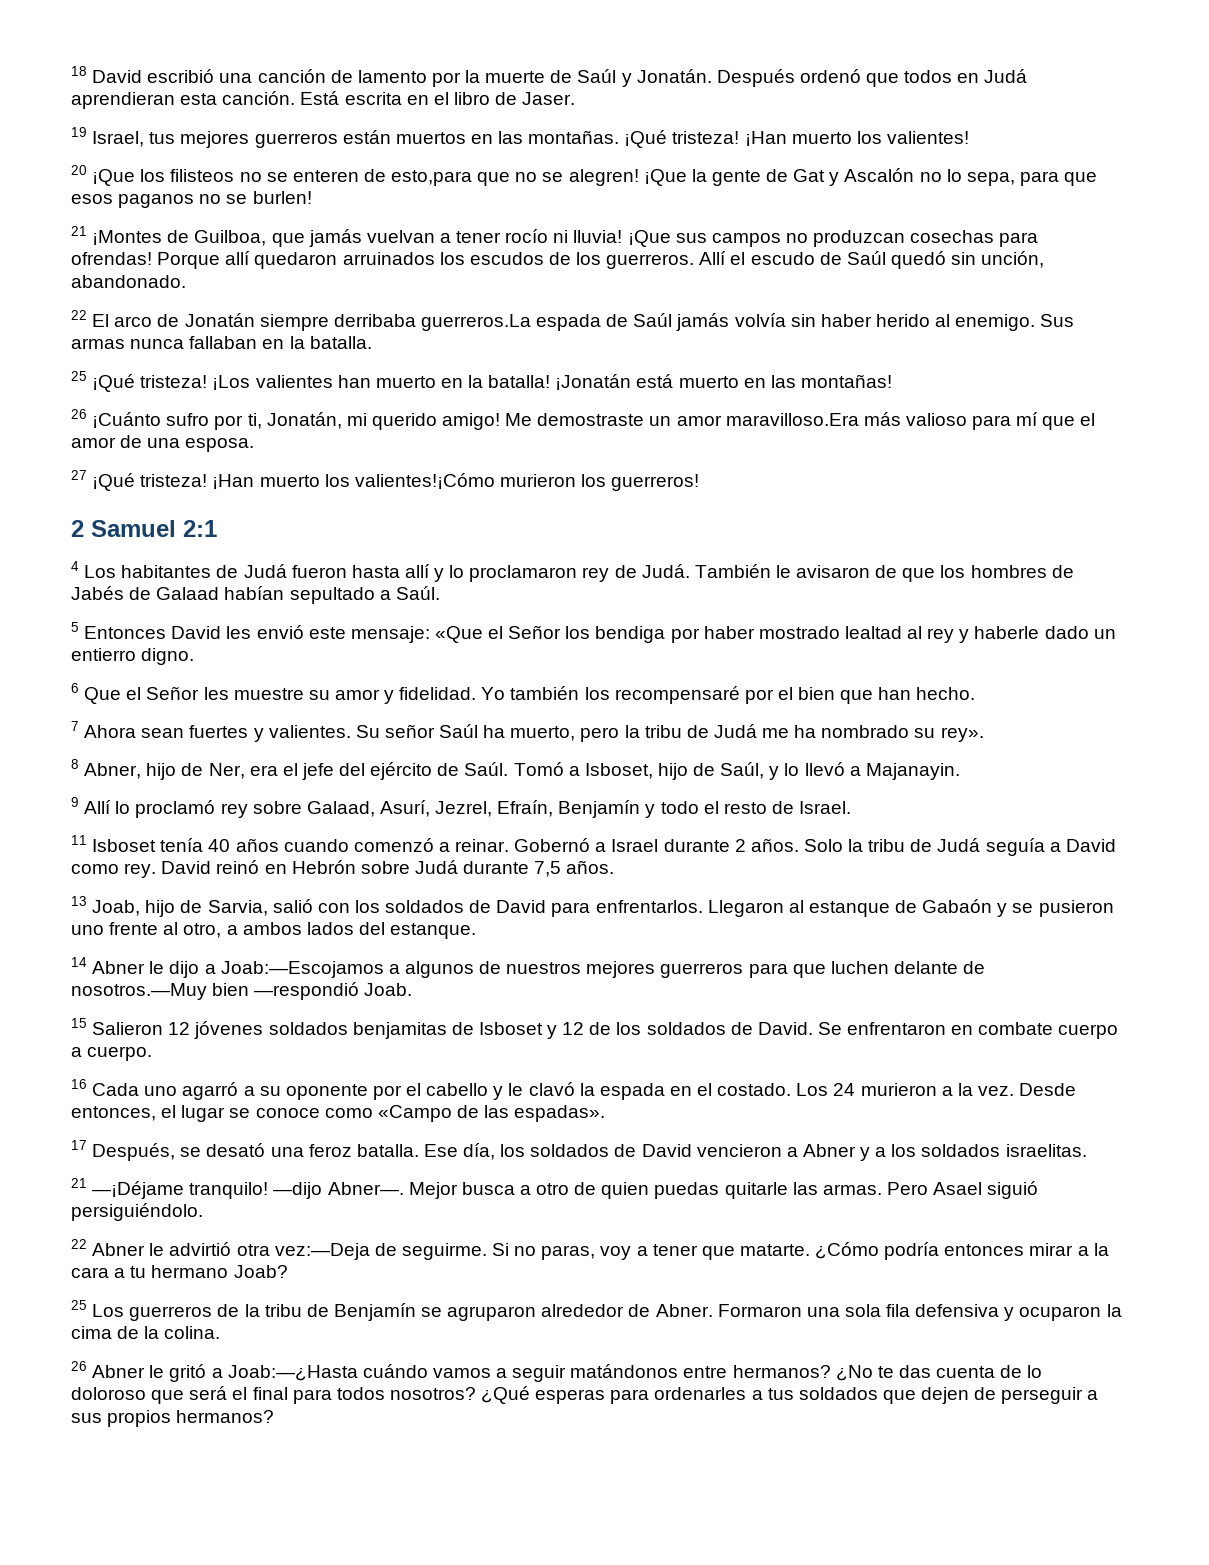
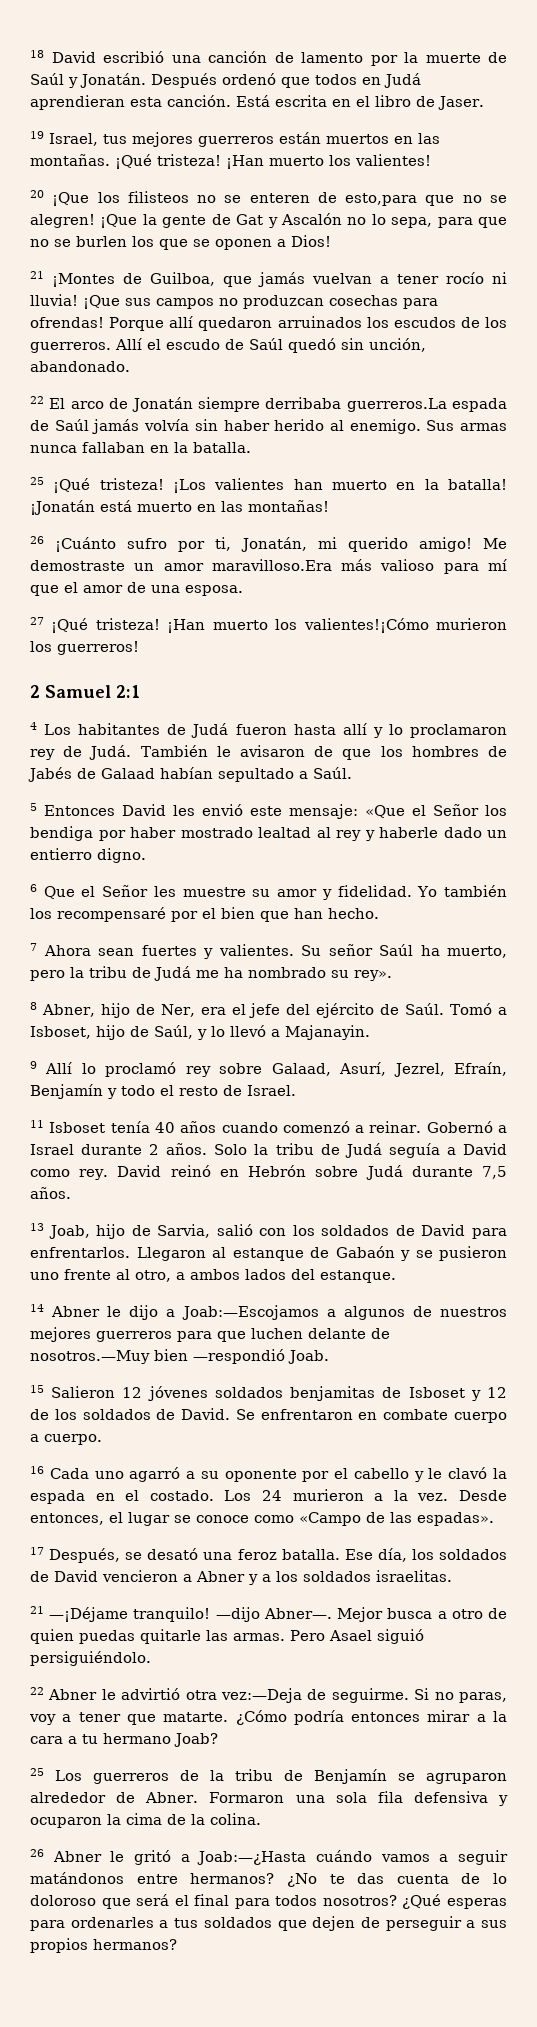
[71,191,312,208] esos paganos no se burlen! -> [30,235,331,250] no se burlen los que se oponen a Dios!

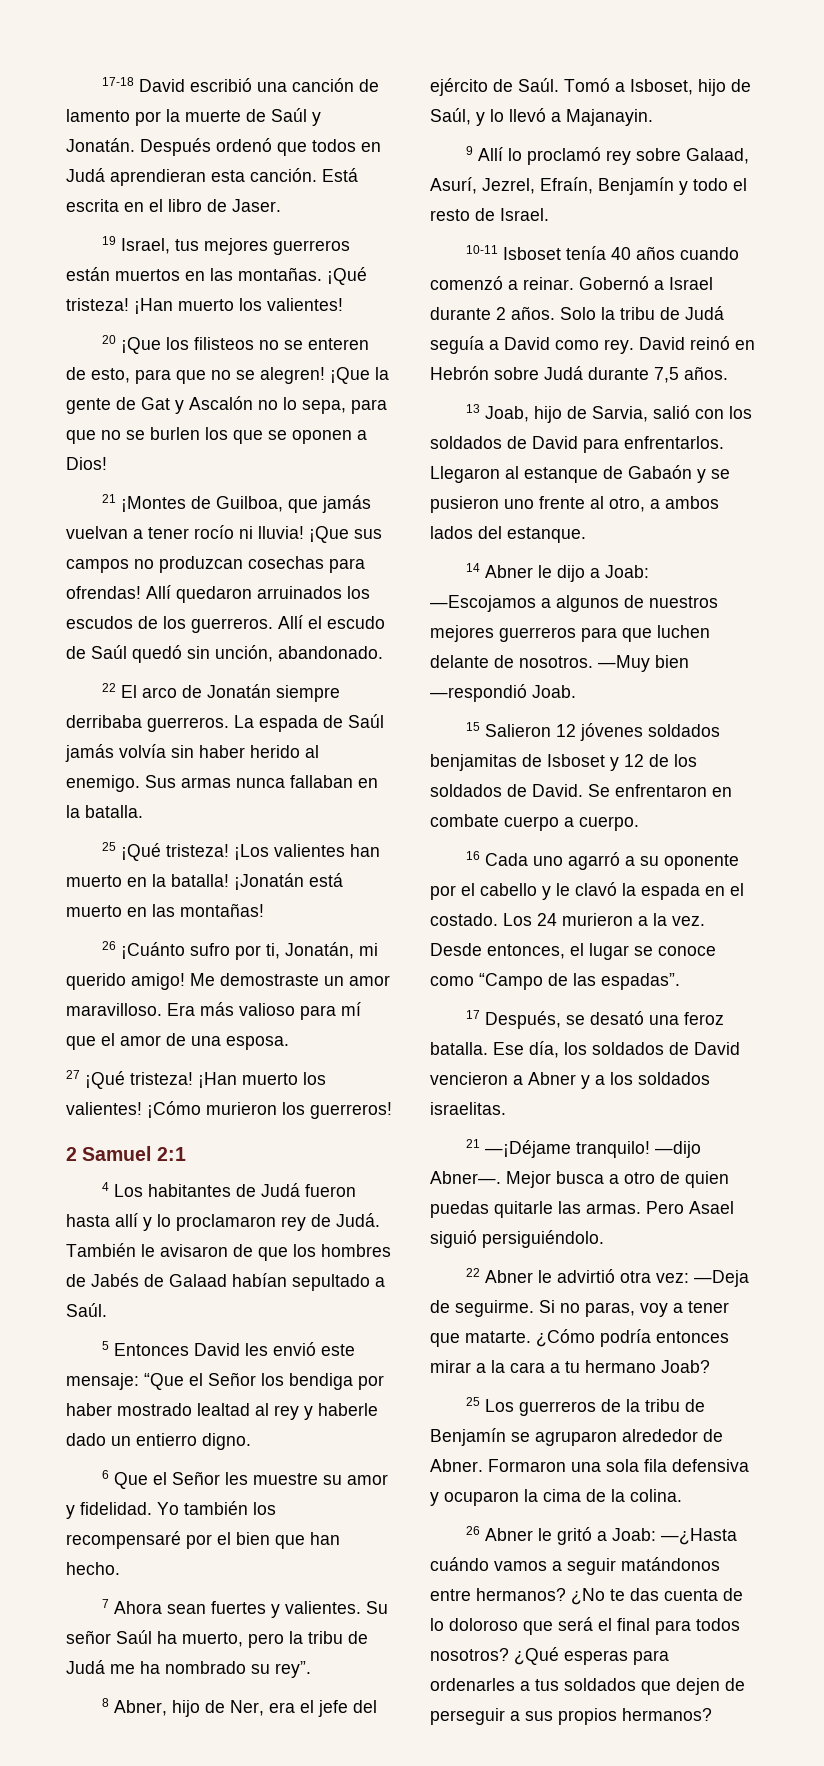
[30,50,44,58] 18 -> [102,77,135,86] 17-18
[345,193,418,206] esto,para -> [91,368,171,384] esto, para
[109,316,194,331] Porque allí -> [146,585,171,599] Allí
[346,398,447,412] guerreros.La -> [147,715,254,732] guerreros. La
[211,559,332,571] maravilloso.Era -> [66,1003,195,1016] maravilloso. Era
[303,618,429,633] valientes!¡Cómo -> [66,1101,201,1118] valientes! ¡Cómo
[365,805,405,818] «Que -> [144,1373,184,1390] “Que
[354,970,392,981] rey». -> [275,1661,311,1678] rey”.
[30,1120,44,1128] 11 -> [466,245,499,254] 10-11
[181,1305,319,1320] Joab:—Escojamos -> [605,565,650,578] [430,595,536,612] Joab: —Escojamos
[30,1350,150,1364] nosotros.—Muy -> [519,655,650,672] nosotros. —Muy
[299,1512,361,1526] «Campo -> [479,973,543,990] “Campo
[417,1512,494,1526] espadas». -> [601,973,680,990] espadas”.
[221,1688,302,1703] vez:—Deja -> [656,1270,750,1287] vez: —Deja
[197,1851,307,1865] Joab:—¿Hasta -> [612,1528,738,1545] Joab: —¿Hasta

